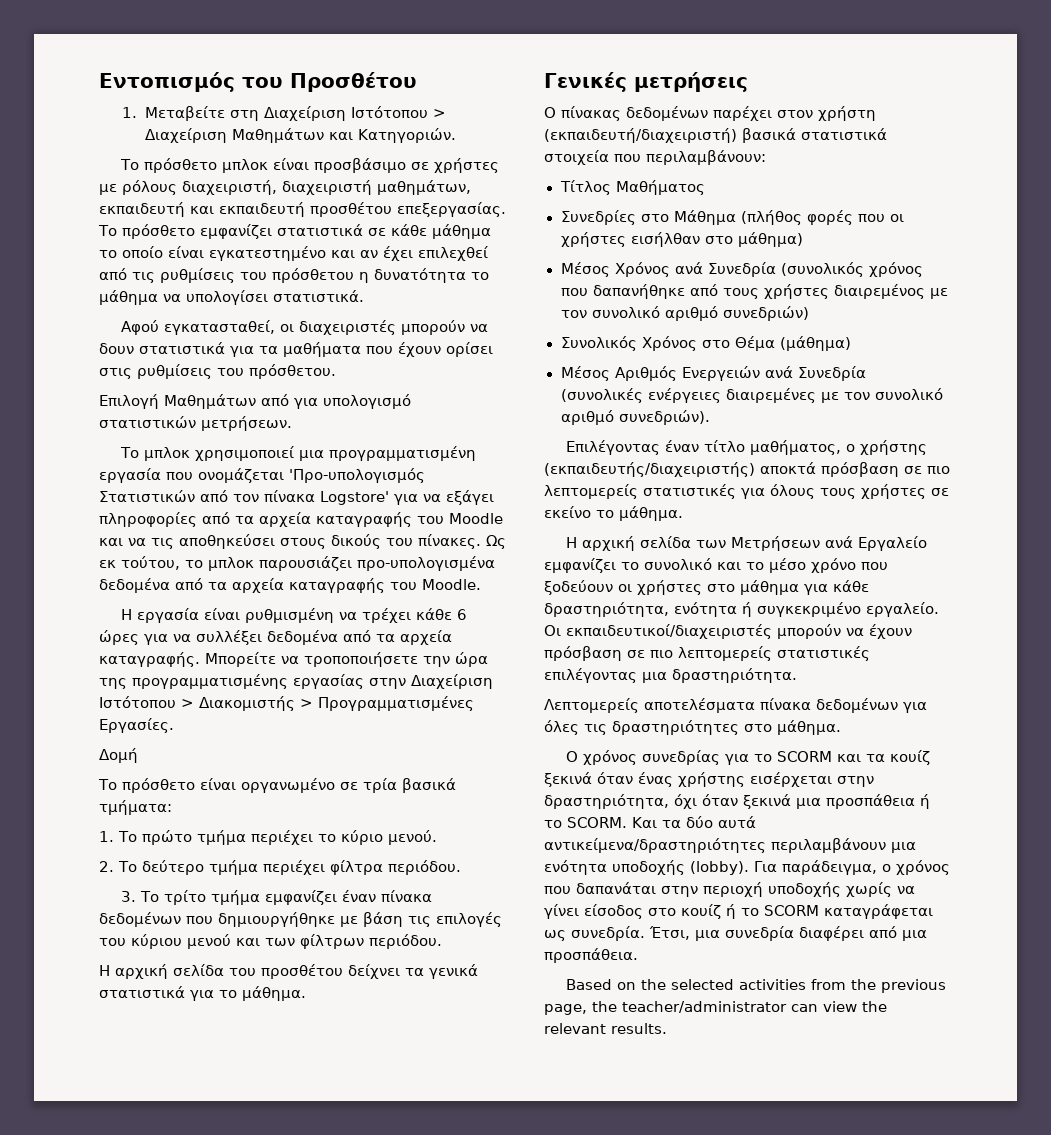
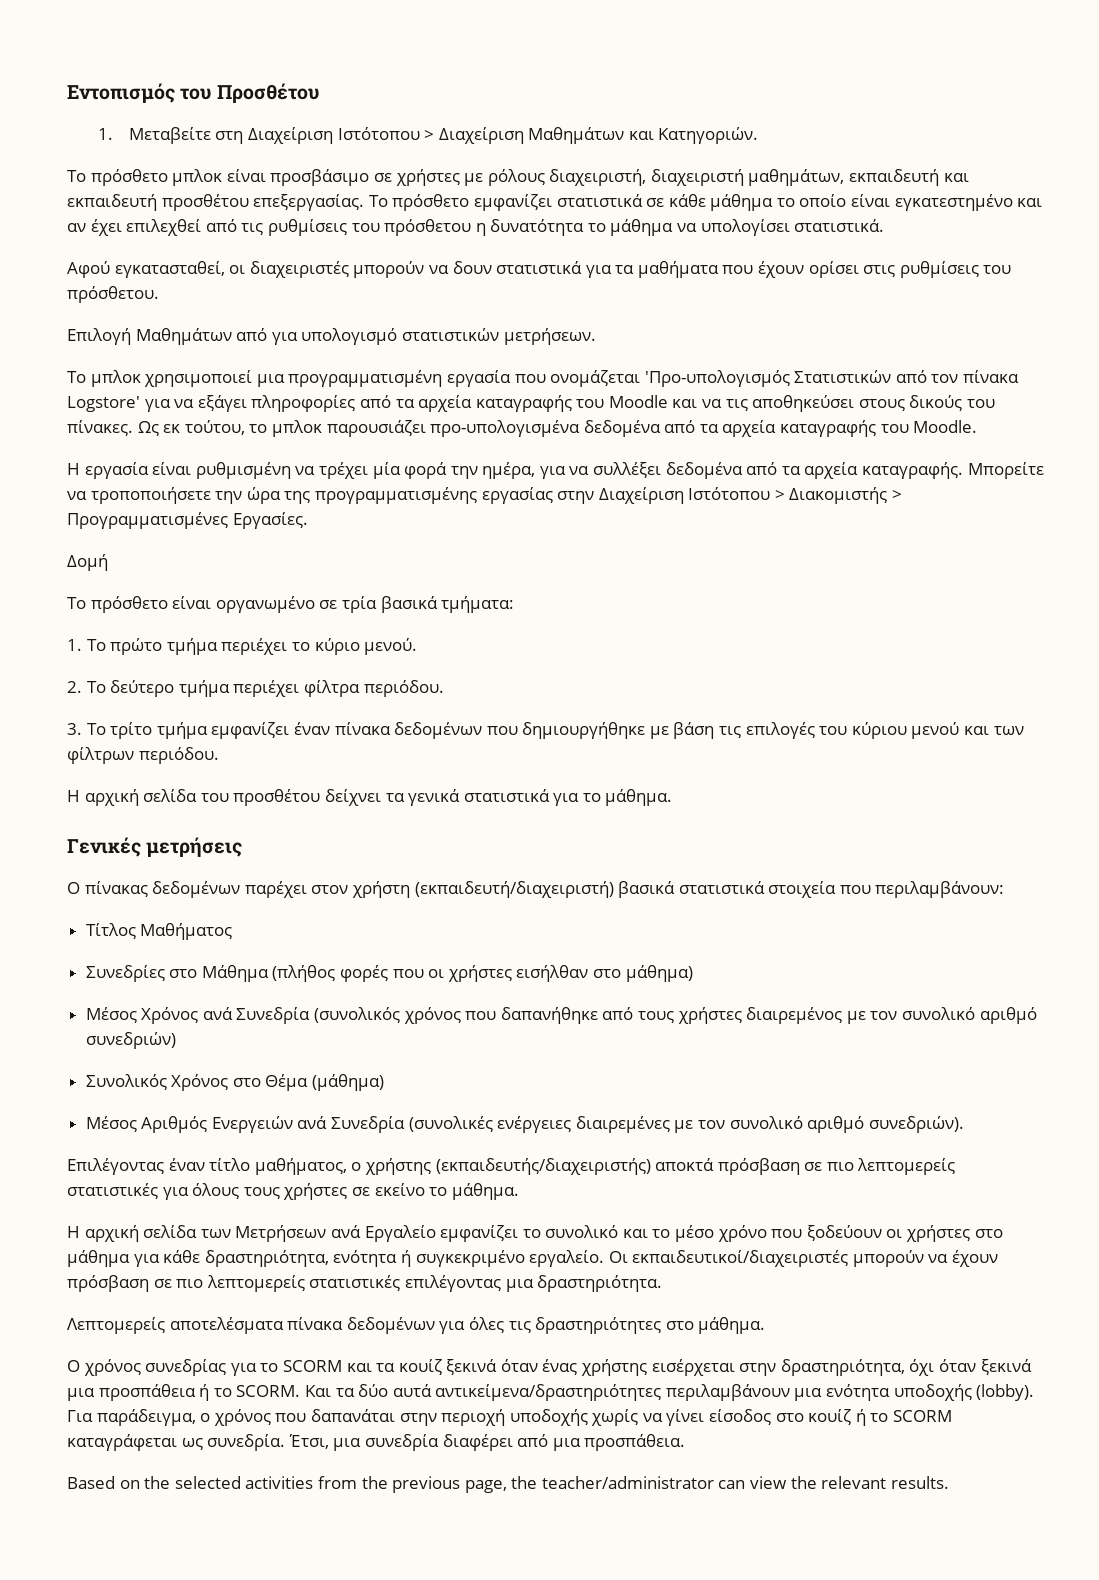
[415,608,467,620] [99,630,139,645] κάθε 6 ώρες -> [372,462,536,479] μία φορά την ημέρα,

